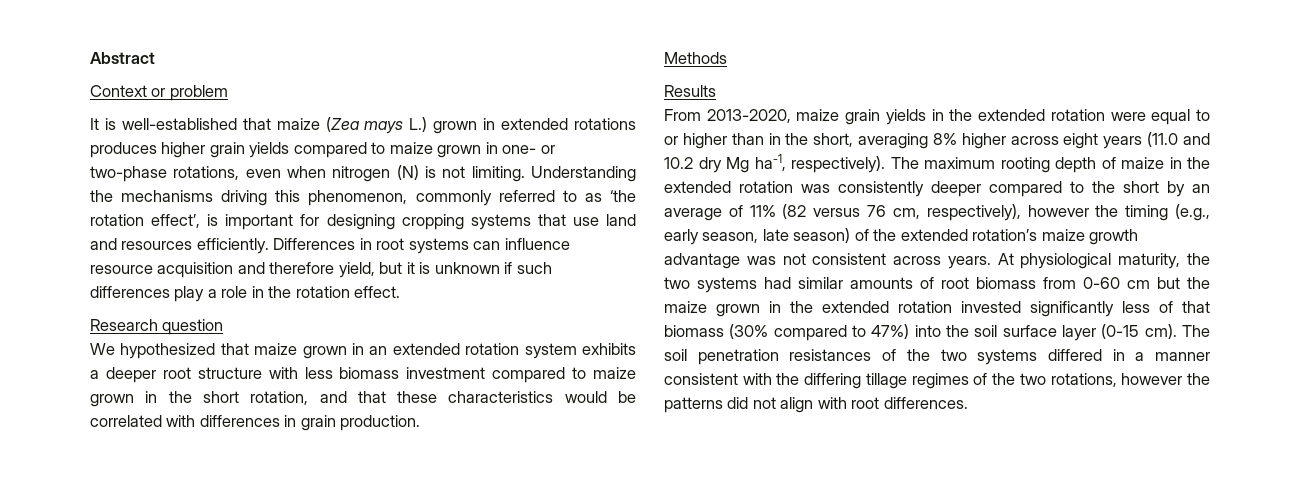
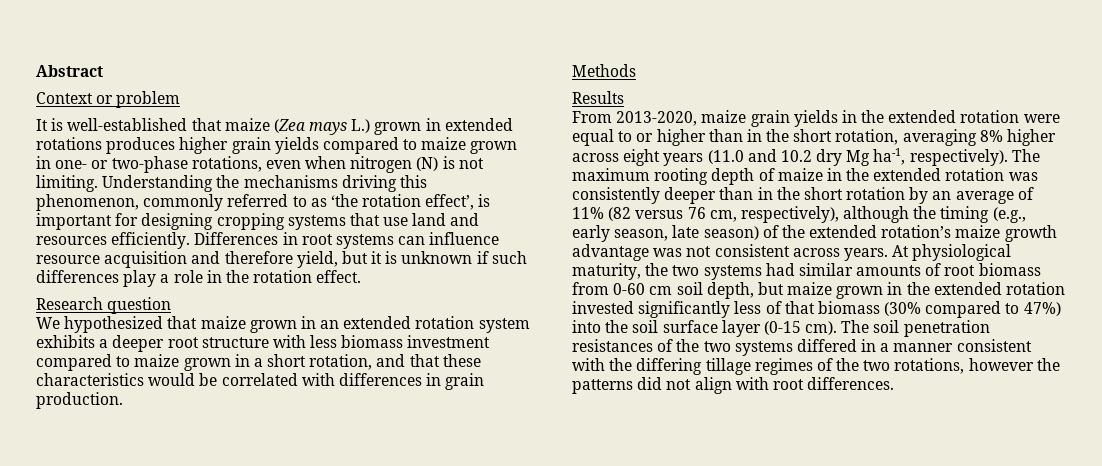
[168,391,192,403] the -> [253,358,263,367] a
[813,133,854,147] short, -> [793,129,899,145] short rotation,
[989,181,1159,197] compared to the short -> [719,187,906,200] than in the short rotation
[1027,205,1089,217] however -> [843,206,910,223] although
[1157,277,1210,289] but the -> [676,282,784,299] soil depth, but

